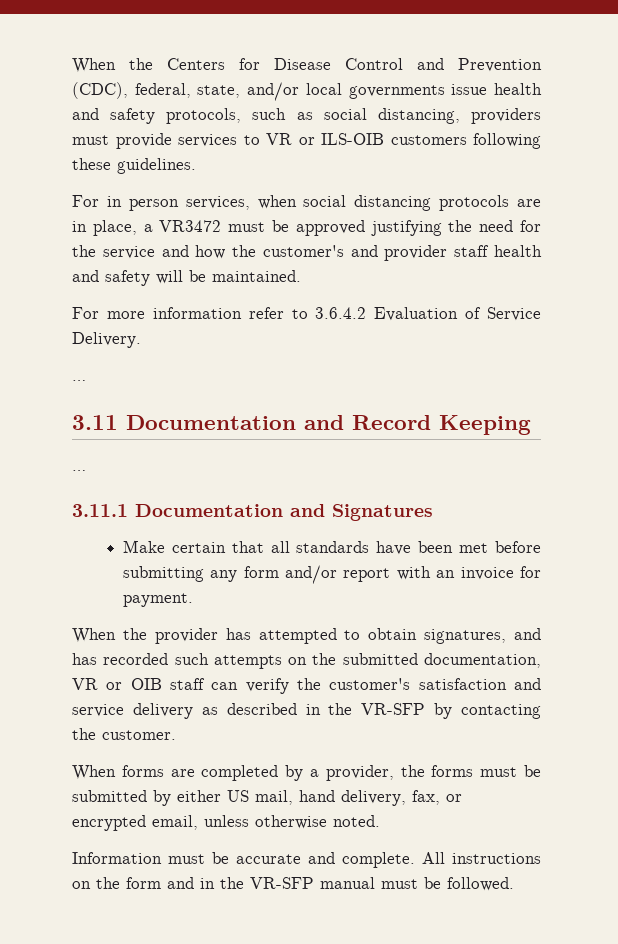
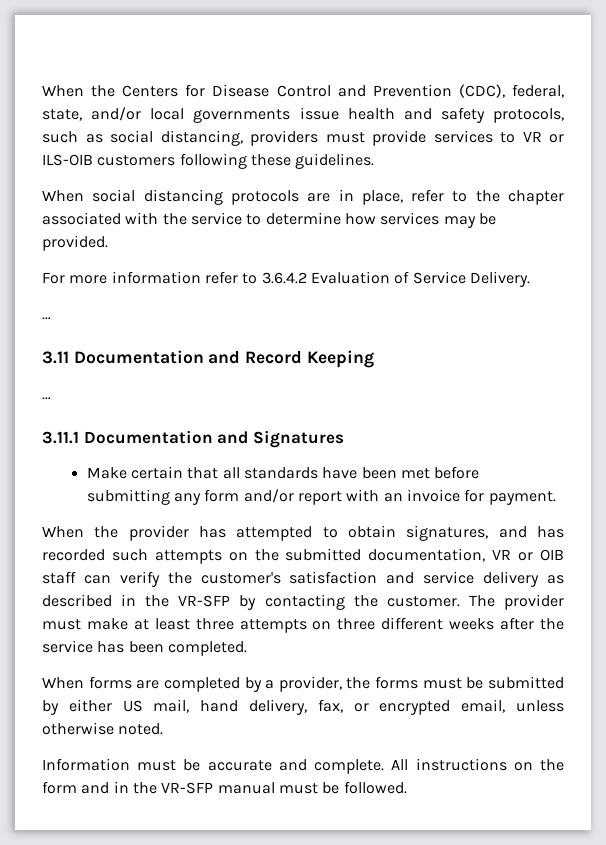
[72,195,297,211] For in person services, when -> [42,190,84,202] When
[143,220,541,236] [72,245,542,261] [72,270,301,286] a VR3472 must be approved justifying the need for the service and how the customer's and provider staff health and safety will be maintained. -> [411,189,564,205] [42,212,496,228] [42,235,108,251] refer to the chapter associated with the service to determine how services may be provided.
(176, 735) none -> [468,594,564,610] [42,617,565,633] [42,640,247,656] The provider must make at least three attempts on three different weeks after the service has been completed.

